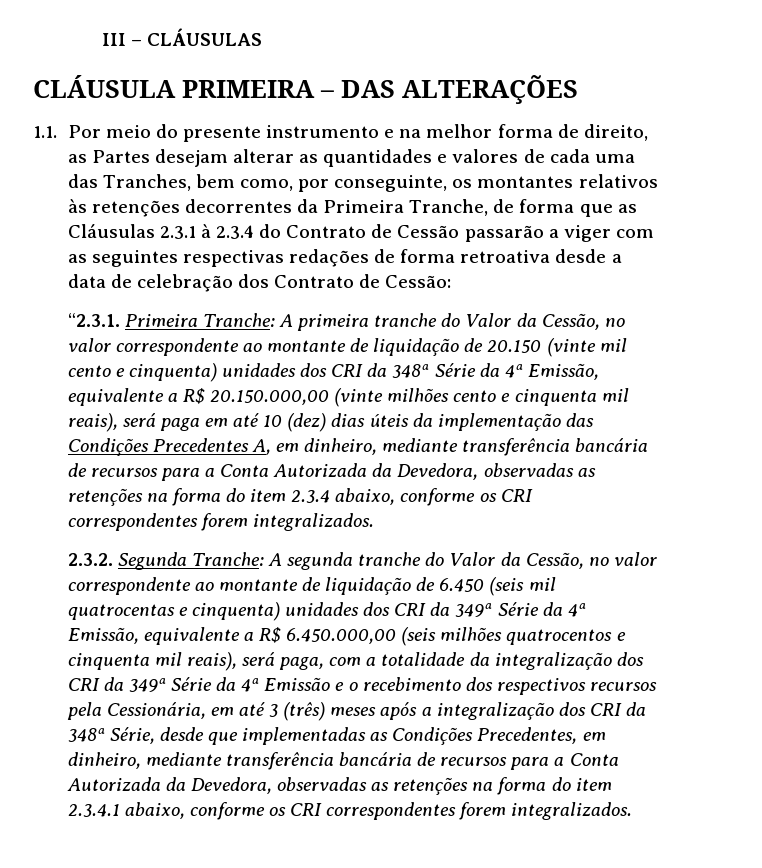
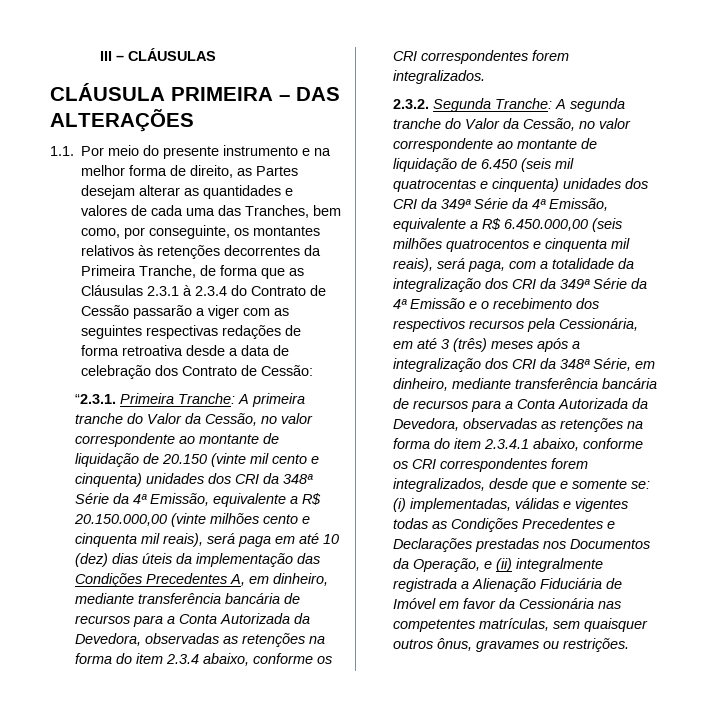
[159,727,578,745] desde que implementadas as Condições Precedentes, -> (632, 364) none
[511,802,633,820] integralizados. -> [393,478,651,492] [393,498,629,512] [393,518,616,532] [393,538,651,552] [393,558,604,572] [393,578,623,592] [393,598,622,609] [393,618,649,632] [393,638,630,652] integralizados, desde que e somente se: (i) implementadas, válidas e vigentes todas as Condições Precedentes e Declarações prestadas nos Documentos da Operação, e (ii) integralmente registrada a Alienação Fiduciária de Imóvel em favor da Cessionária nas competentes matrículas, sem quaisquer outros ônus, gravames ou restrições.

